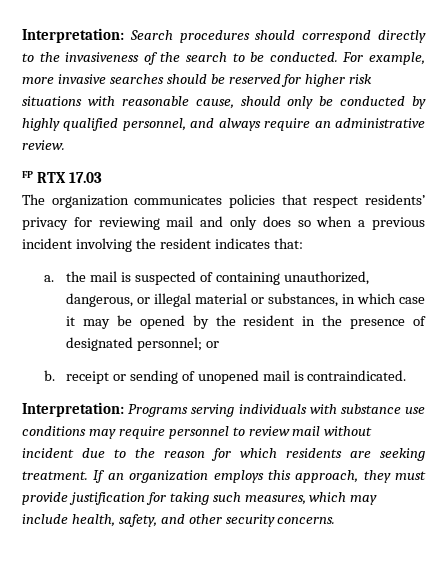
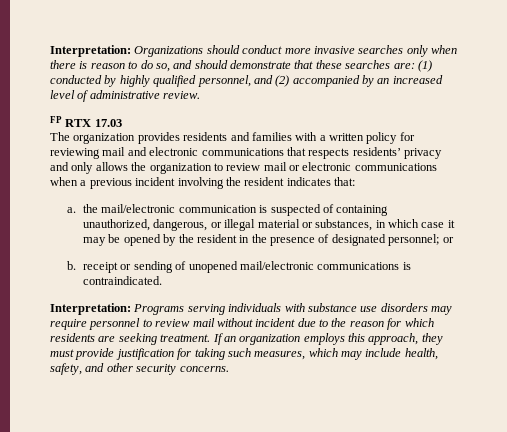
[22,28,427,43] [22,52,425,65] [22,74,373,87] [22,96,334,109] Interpretation: Search procedures should correspond directly to the invasiveness of the search to be conducted. For example, more invasive searches should be reserved for higher risk situations with reasonable cause, should only be -> [50,45,457,57] [50,60,432,72] Interpretation: Organizations should conduct more invasive searches only when there is reason to do so, and should demonstrate that these searches are: (1)
[218,118,331,131] always require an -> [275,75,443,87] [50,90,89,102] (2) accompanied by an increased level of
[134,194,425,208] [22,216,311,230] communicates policies that respect residents’ privacy for reviewing mail and only does so -> [137,132,415,144] [50,147,442,159] [50,162,437,174] provides residents and families with a written policy for reviewing mail and electronic communications that respects residents’ privacy and only allows the organization to review mail or electronic communications
[89,271,117,282] mail -> [101,204,257,213] mail/electronic communication
[262,370,290,381] mail -> [239,261,400,270] mail/electronic communications
[22,426,86,436] conditions -> [380,303,428,312] disorders

